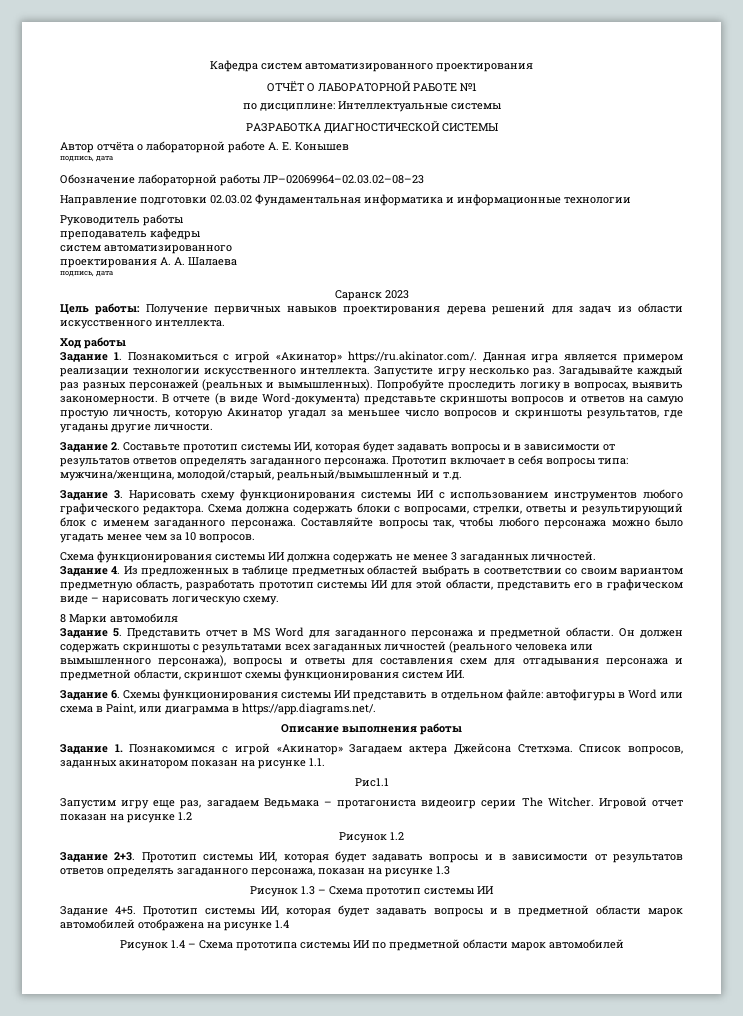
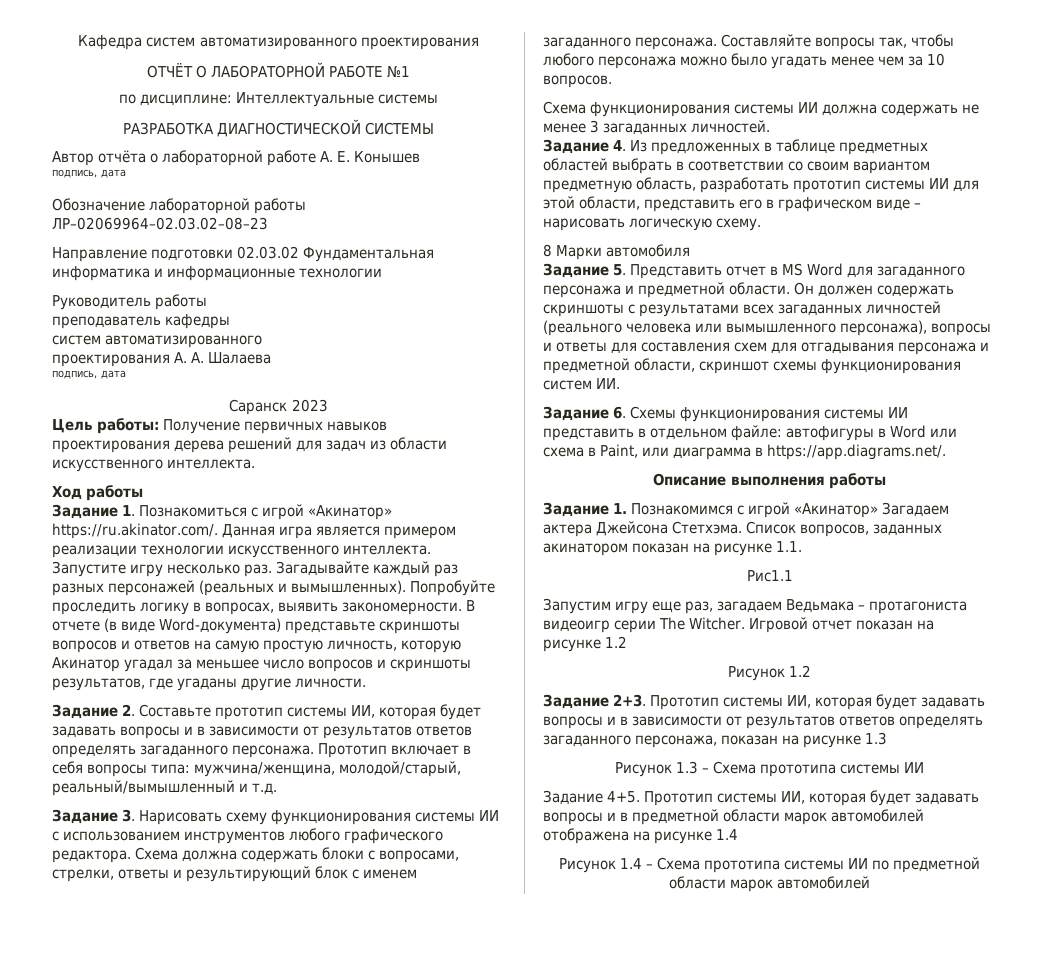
[366,888,421,897] прототип -> [760,764,837,777] прототипа

